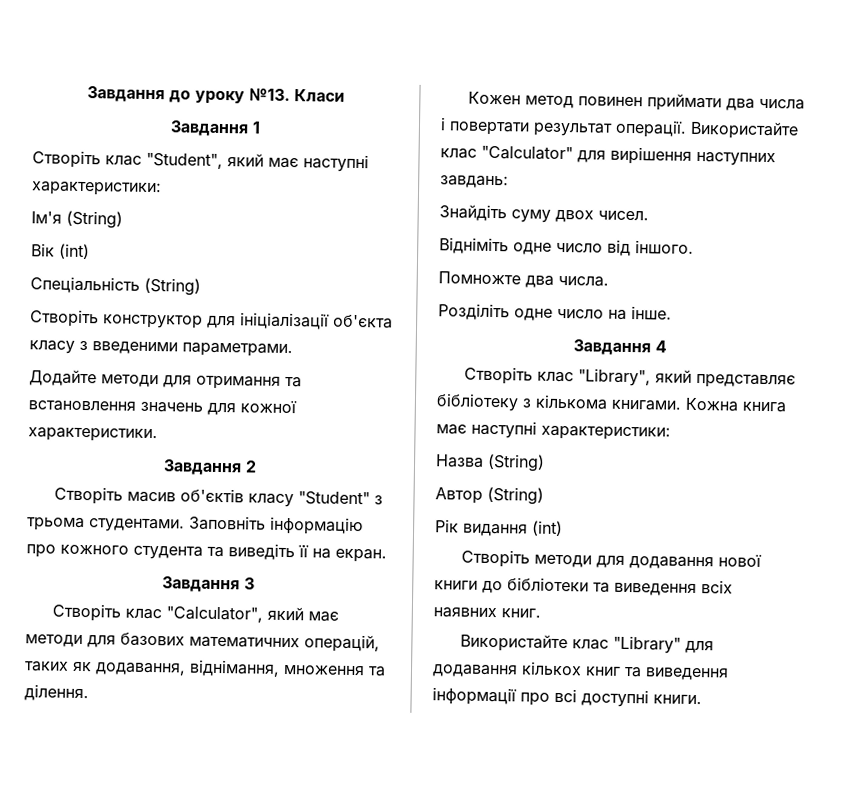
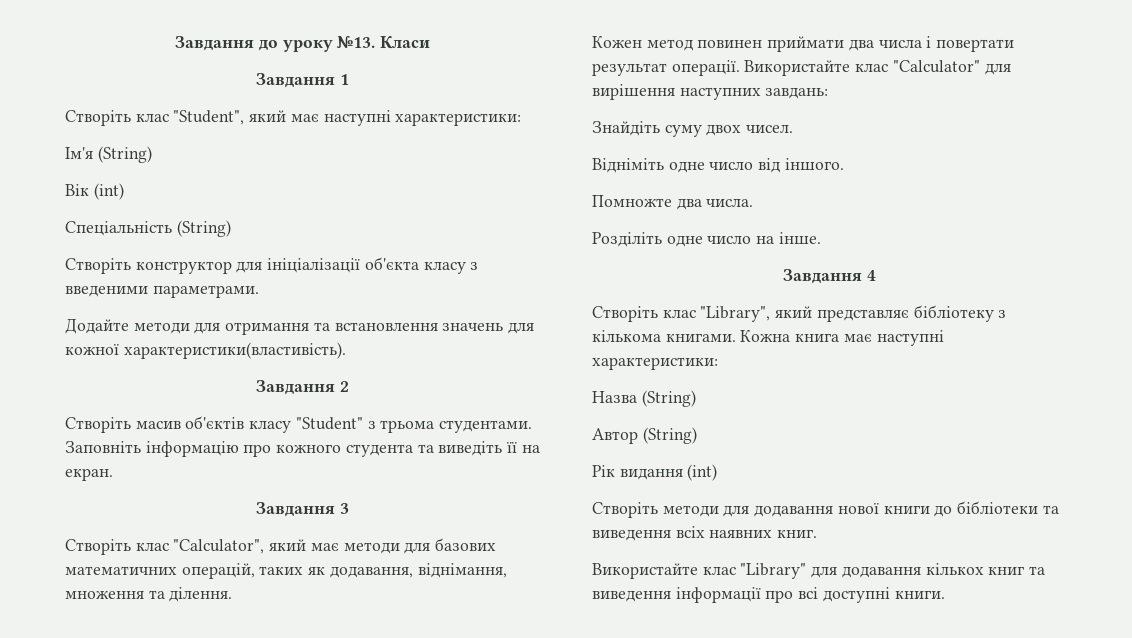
[28,427,158,443] характеристики. -> [123,342,346,359] характеристики(властивість).

